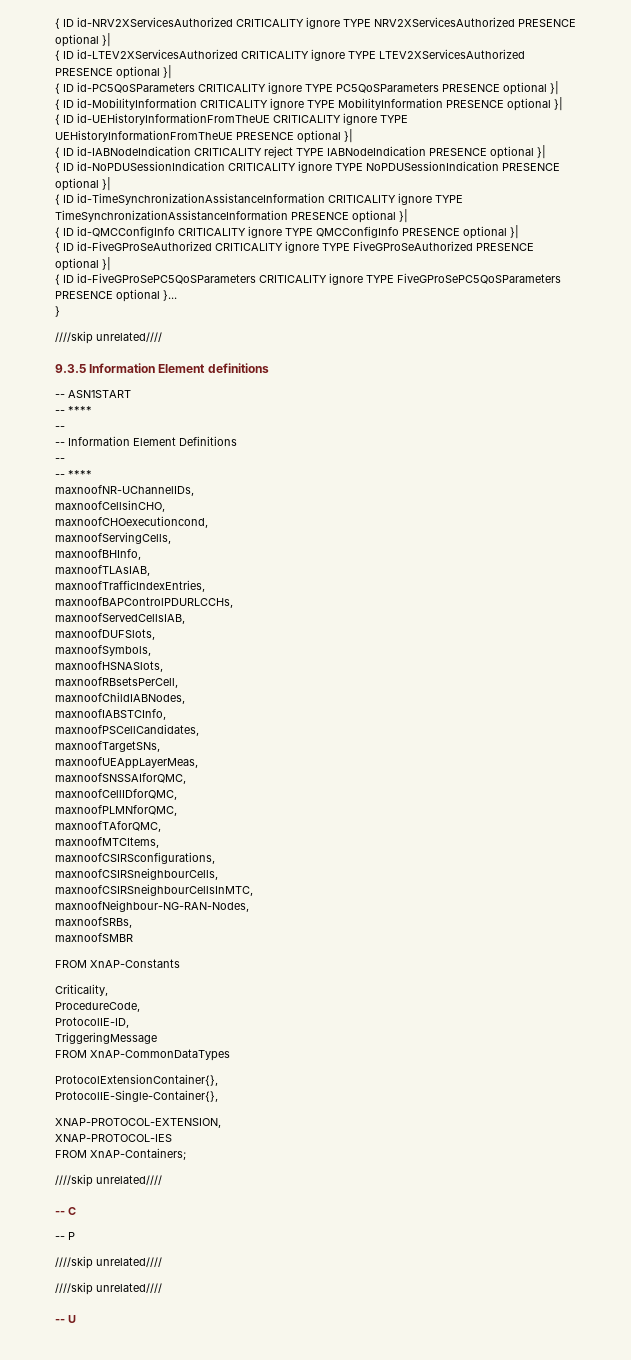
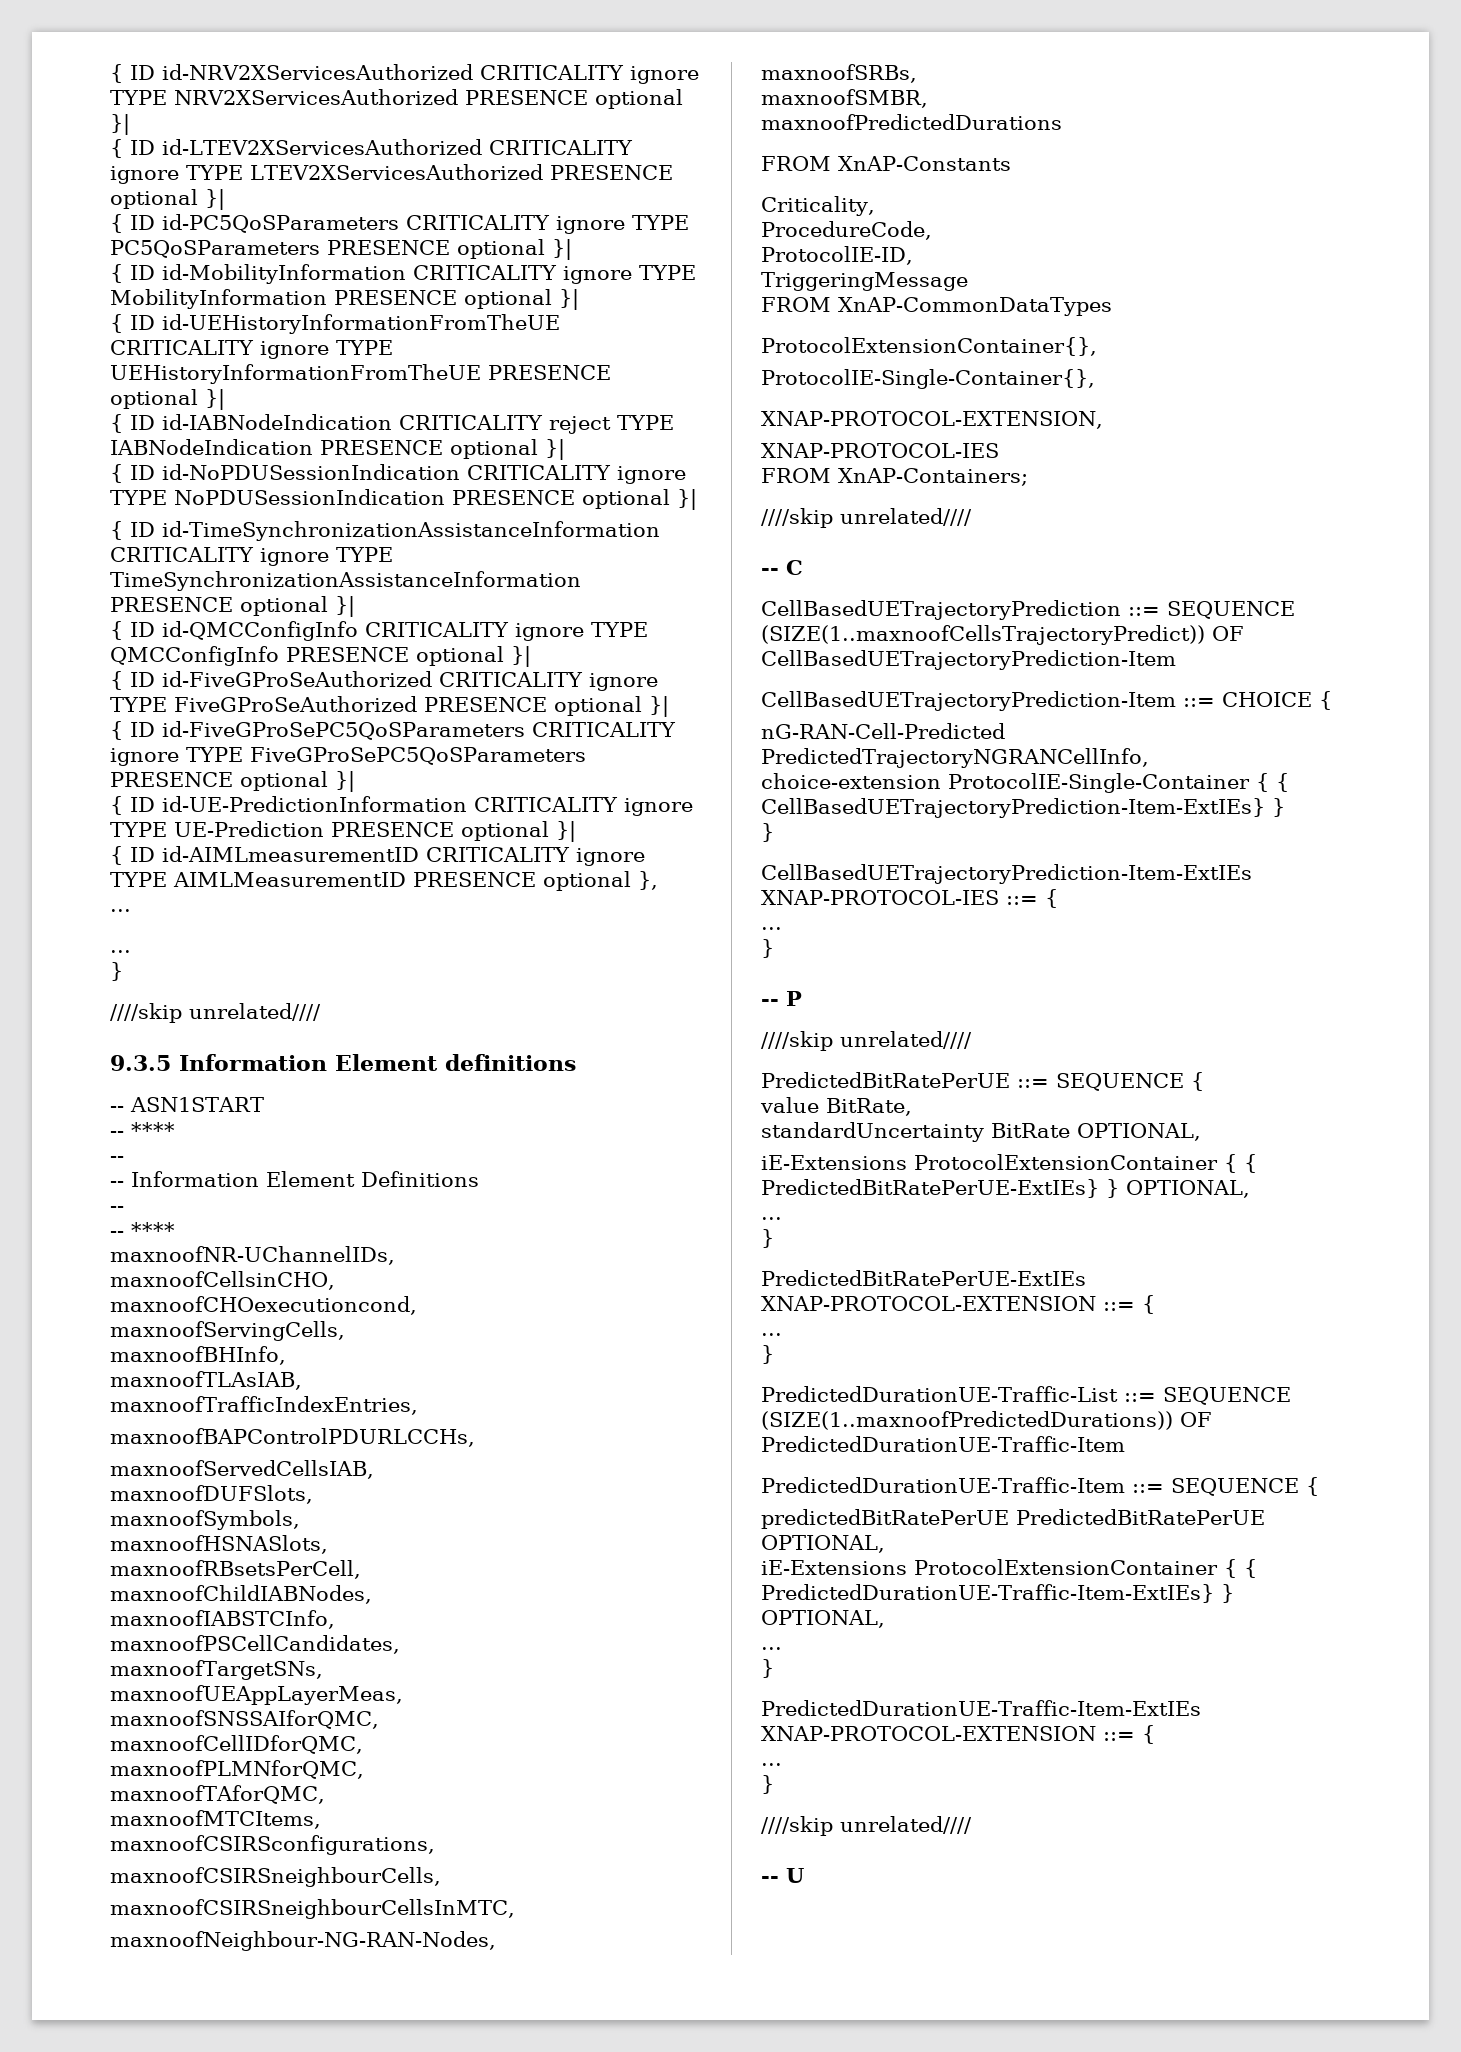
[163,290,177,301] }... -> [335,771,355,792] [110,796,693,816] [110,821,576,842] [110,846,645,866] [110,871,658,891] [110,909,131,912] [110,950,131,953] }| // { ID id-UE-PredictionInformation CRITICALITY ignore TYPE UE-Prediction PRESENCE optional }| // { ID id-AIMLmeasurementID CRITICALITY ignore TYPE AIMLMeasurementID PRESENCE optional }, // ... // ...
[55,933,133,942] maxnoofSMBR -> [761,89,928,108] [761,114,1062,130] maxnoofSMBR, // maxnoofPredictedDurations
[55,1232,75,1240] [55,1256,162,1269] -- P // ////skip unrelated//// -> [761,600,1295,620] [761,625,1244,645] [761,650,1176,670] [761,691,1332,711] [761,723,1005,739] [761,748,1149,768] [761,773,1289,793] [761,798,1285,818] [761,823,774,842] [761,864,1252,884] [761,889,1058,908] [761,927,782,930] [761,939,774,958] [761,991,802,1006] [761,1031,972,1051] [761,1072,1204,1091] [760,1097,912,1116] [761,1122,1201,1142] [761,1154,1257,1173] [761,1179,1250,1198] [761,1217,782,1220] [761,1229,774,1248] [761,1270,1086,1286] [761,1295,1155,1314] [761,1333,782,1336] [761,1345,774,1364] [761,1386,1291,1405] [761,1411,1212,1430] [761,1436,1125,1452] [761,1477,1319,1496] [761,1509,1265,1529] [761,1535,885,1553] [761,1559,1257,1578] [761,1584,1234,1603] [761,1610,885,1628] [761,1647,782,1650] [761,1659,774,1678] [761,1700,1201,1716] [761,1725,1155,1744] [761,1763,782,1766] [761,1775,774,1794] CellBasedUETrajectoryPrediction ::= SEQUENCE (SIZE(1..maxnoofCellsTrajectoryPredict)) OF CellBasedUETrajectoryPrediction-Item // CellBasedUETrajectoryPrediction-Item ::= CHOICE { // nG-RAN-Cell-Predicted PredictedTrajectoryNGRANCellInfo, // choice-extension ProtocolIE-Single-Container { { CellBasedUETrajectoryPrediction-Item-ExtIEs} } // } // CellBasedUETrajectoryPrediction-Item-ExtIEs XNAP-PROTOCOL-IES ::= { // ... // } // -- P // ////skip unrelated//// // PredictedBitRatePerUE ::= SEQUENCE { // value BitRate, // standardUncertainty BitRate OPTIONAL, // iE-Extensions ProtocolExtensionContainer { { PredictedBitRatePerUE-ExtIEs} } OPTIONAL, // ... // } // PredictedBitRatePerUE-ExtIEs XNAP-PROTOCOL-EXTENSION ::= { // ... // } // PredictedDurationUE-Traffic-List ::= SEQUENCE (SIZE(1..maxnoofPredictedDurations)) OF PredictedDurationUE-Traffic-Item // PredictedDurationUE-Traffic-Item ::= SEQUENCE { // predictedBitRatePerUE PredictedBitRatePerUE OPTIONAL, // iE-Extensions ProtocolExtensionContainer { { PredictedDurationUE-Traffic-Item-ExtIEs} } OPTIONAL, // ... // } // PredictedDurationUE-Traffic-Item-ExtIEs XNAP-PROTOCOL-EXTENSION ::= { // ... // }

